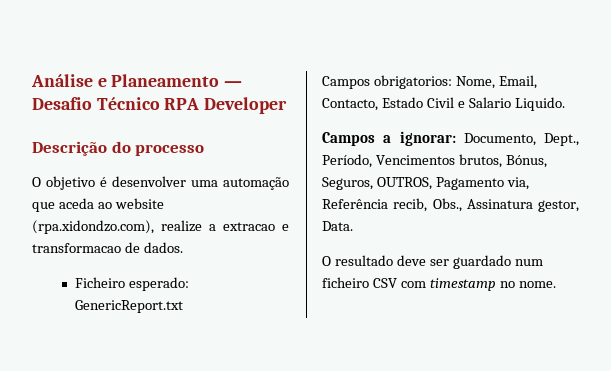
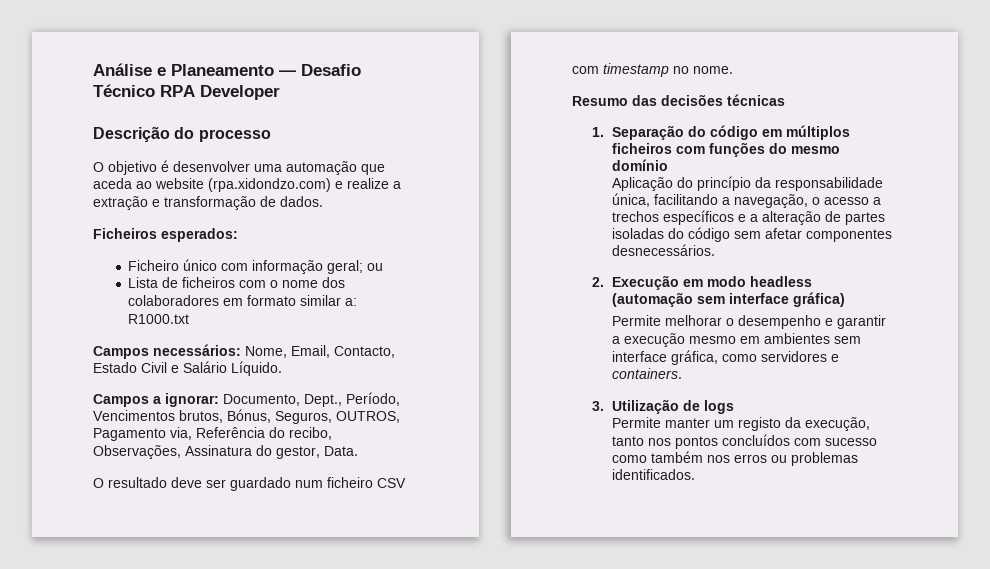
[32,220,289,234] [32,243,121,253] (rpa.xidondzo.com), realize a extracao e transformacao -> [208,178,401,192] [93,196,256,210] (rpa.xidondzo.com) e realize a extração e transformação
(183, 247) none -> [93,228,238,242] // Ficheiros esperados:
[128,277,189,291] [74,300,183,313] [322,75,452,89] esperado: GenericReport.txt // Campos obrigatorios: -> [183,259,384,274] [128,277,346,288] [128,295,358,306] [128,314,190,324] [93,344,241,359] único com informação geral; ou // Lista de ficheiros com o nome dos colaboradores em formato similar a: R1000.txt // Campos necessários:
[468,97,565,111] Salario Liquido. -> [183,361,282,376] Salário Líquido.
[393,198,533,212] recib, Obs., Assinatura -> [269,427,332,440] [93,445,272,459] do recibo, Observações, Assinatura do
(556, 284) none -> [572,94,785,106] [592,125,851,140] [612,142,841,157] [612,159,669,171] [612,176,884,191] [612,193,882,208] [612,210,886,225] [612,227,893,242] [612,244,716,256] [592,275,813,290] [612,292,846,307] [612,315,887,329] [612,333,862,347] [612,350,840,365] [612,368,683,379] [592,399,735,414] [612,417,871,431] [612,434,878,449] [612,451,859,466] [612,469,696,480] // Resumo das decisões técnicas // 1. Separação do código em múltiplos ficheiros com funções do mesmo domínio // Aplicação do princípio da responsabilidade única, facilitando a navegação, o acesso a trechos específicos e a alteração de partes isoladas do código sem afetar componentes desnecessários. // 2. Execução em modo headless (automação sem interface gráfica) // Permite melhorar o desempenho e garantir a execução mesmo em ambientes sem interface gráfica, como servidores e containers. // 3. Utilização de logs // Permite manter um registo da execução, tanto nos pontos concluídos com sucesso como também nos erros ou problemas identificados.

